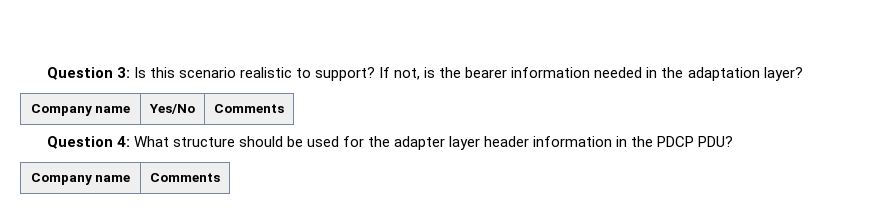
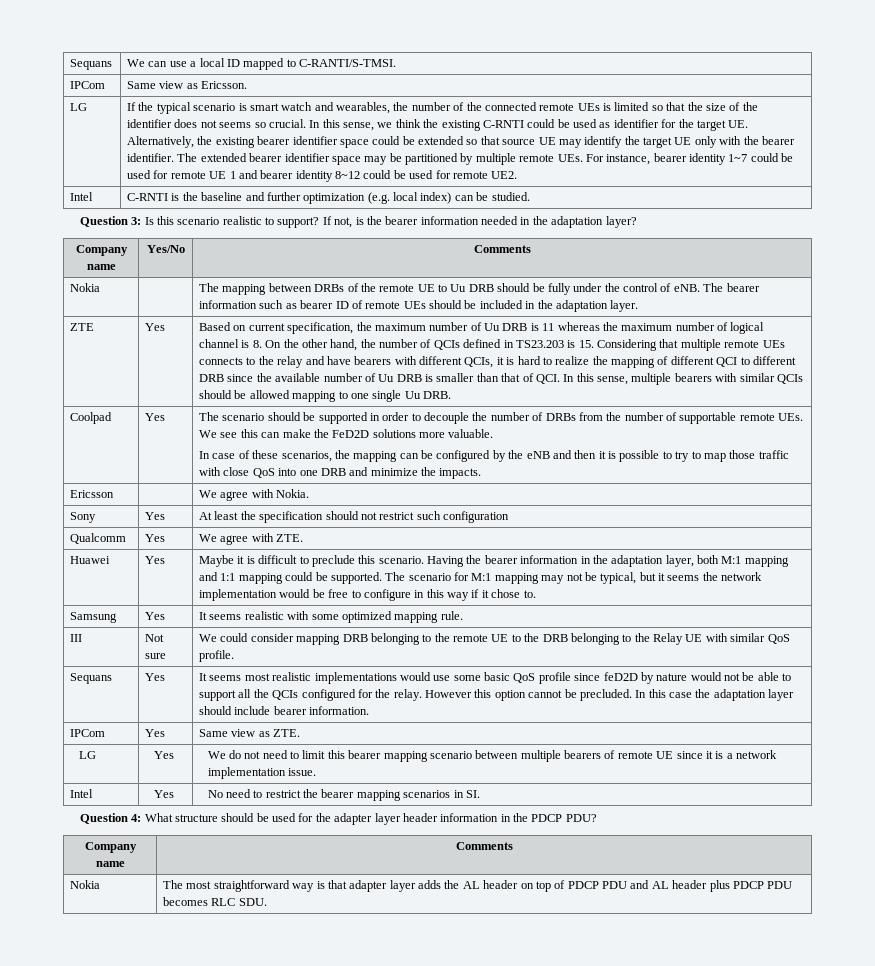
(46, 73) none -> [70,59,113,70] [127,58,397,70] [70,81,106,89] [127,81,248,89] [70,103,88,111] [127,102,758,114] [127,119,749,131] [127,136,795,148] [127,153,794,165] [127,170,518,182] [70,192,94,201] [127,192,530,204] Sequans | We can use a local ID mapped to C-RANTI/S-TMSI. // IPCom | Same view as Ericsson. // LG | If the typical scenario is smart watch and wearables, the number of the connected remote UEs is limited so that the size of the identifier does not seems so crucial. In this sense, we think the existing C-RNTI could be used as identifier for the target UE. Alternatively, the existing bearer identifier space could be extended so that source UE may identify the target UE only with the bearer identifier. The extended bearer identifier space may be partitioned by multiple remote UEs. For instance, bearer identity 1~7 could be used for remote UE 1 and bearer identity 8~12 could be used for remote UE2. // Intel | C-RNTI is the baseline and further optimization (e.g. local index) can be studied. //
(284, 108) none -> [70,283,101,292] [199,283,760,295] [199,300,639,312] [70,323,95,331] [145,323,166,331] [199,322,765,334] [199,339,785,351] [199,356,796,368] [199,373,803,385] [199,390,452,402] [70,412,113,424] [145,413,166,421] [199,412,804,424] [199,429,494,438] [199,450,789,462] [199,467,482,479] [70,490,115,498] [199,489,310,501] [70,512,97,523] [145,512,166,520] [199,511,510,523] [70,533,127,544] [145,534,166,542] [199,533,304,545] [70,556,111,564] [145,556,166,564] [199,555,789,567] [199,572,763,584] [199,589,536,601] [70,612,118,623] [145,612,166,620] [199,611,463,623] [70,634,83,642] [145,634,165,642] [145,653,167,659] [199,633,790,645] [199,650,235,662] [70,673,113,684] [145,673,166,681] [199,672,792,684] [199,689,795,701] [199,706,370,715] [70,729,106,737] [145,729,166,737] [199,729,301,737] [78,751,96,759] [153,751,174,759] [207,750,778,762] [207,767,316,779] [70,789,94,798] [153,790,174,798] [207,789,480,801] // Nokia | | The mapping between DRBs of the remote UE to Uu DRB should be fully under the control of eNB. The bearer information such as bearer ID of remote UEs should be included in the adaptation layer. // ZTE | Yes | Based on current specification, the maximum number of Uu DRB is 11 whereas the maximum number of logical channel is 8. On the other hand, the number of QCIs defined in TS23.203 is 15. Considering that multiple remote UEs connects to the relay and have bearers with different QCIs, it is hard to realize the mapping of different QCI to different DRB since the available number of Uu DRB is smaller than that of QCI. In this sense, multiple bearers with similar QCIs should be allowed mapping to one single Uu DRB. // Coolpad | Yes | The scenario should be supported in order to decouple the number of DRBs from the number of supportable remote UEs. We see this can make the FeD2D solutions more valuable. // In case of these scenarios, the mapping can be configured by the eNB and then it is possible to try to map those traffic with close QoS into one DRB and minimize the impacts. // Ericsson | | We agree with Nokia. // Sony | Yes | At least the specification should not restrict such configuration // Qualcomm | Yes | We agree with ZTE. // Huawei | Yes | Maybe it is difficult to preclude this scenario. Having the bearer information in the adaptation layer, both M:1 mapping and 1:1 mapping could be supported. The scenario for M:1 mapping may not be typical, but it seems the network implementation would be free to configure in this way if it chose to. // Samsung | Yes | It seems realistic with some optimized mapping rule. // III | Not sure | We could consider mapping DRB belonging to the remote UE to the DRB belonging to the Relay UE with similar QoS profile. // Sequans | Yes | It seems most realistic implementations would use some basic QoS profile since feD2D by nature would not be able to support all the QCIs configured for the relay. However this option cannot be precluded. In this case the adaptation layer should include bearer information. // IPCom | Yes | Same view as ZTE. // LG | Yes | We do not need to limit this bearer mapping scenario between multiple bearers of remote UE since it is a network implementation issue. // Intel | Yes | No need to restrict the bearer mapping scenarios in SI.
(220, 177) none -> [70,880,101,889] [163,880,793,892] [163,897,267,906] // Nokia | The most straightforward way is that adapter layer adds the AL header on top of PDCP PDU and AL header plus PDCP PDU becomes RLC SDU.

